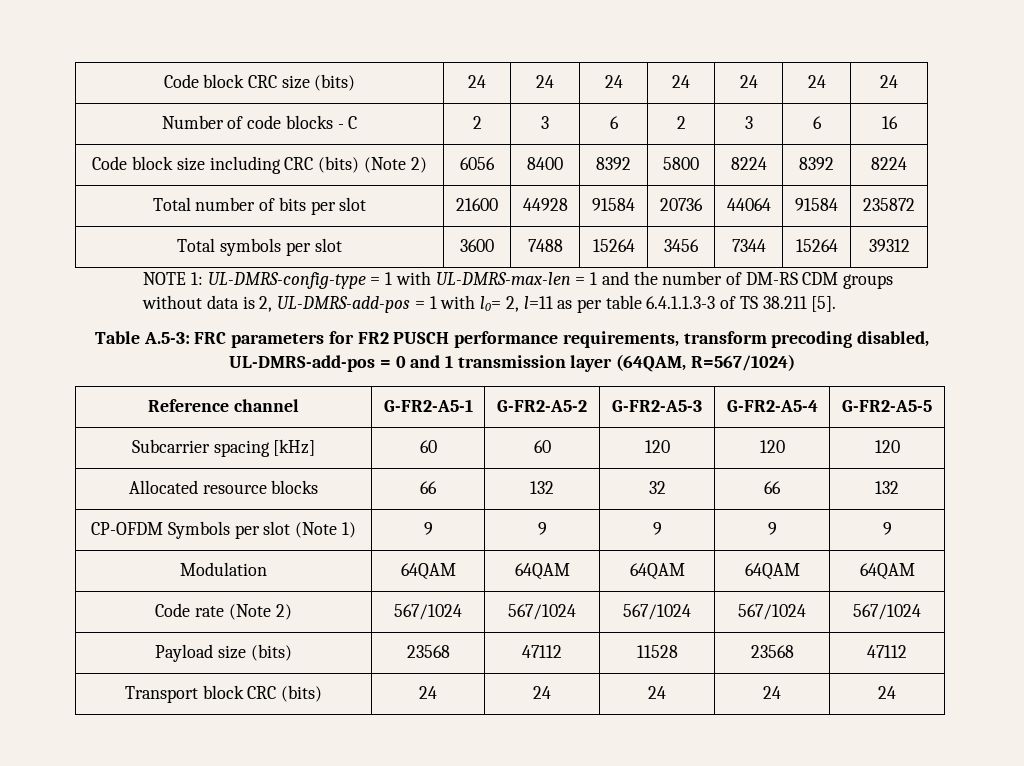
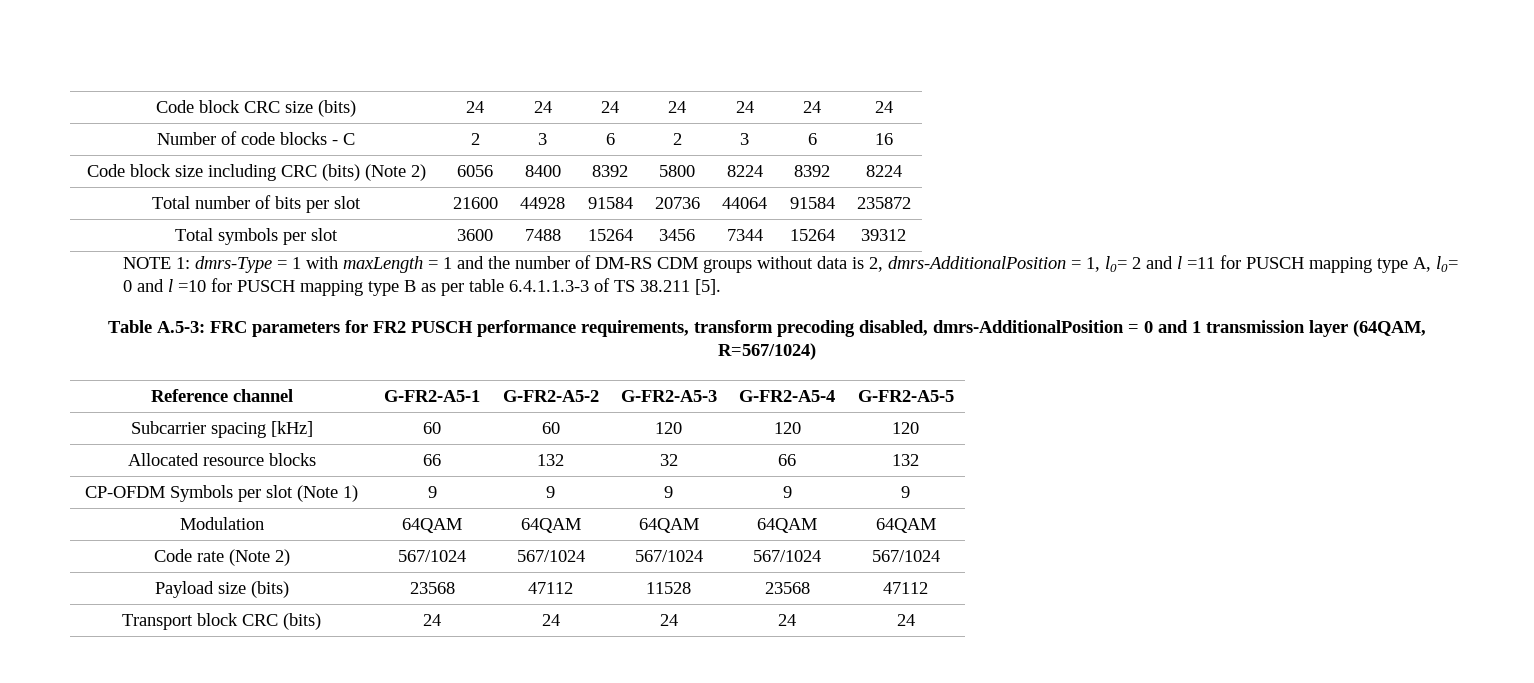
[207,271,571,289] UL-DMRS-config-type = 1 with UL-DMRS-max-len -> [195,256,424,273] dmrs-Type = 1 with maxLength
[277,295,553,313] UL-DMRS-add-pos = 1 with l0= 2, l=11 -> [888,255,1459,273] [123,278,417,296] dmrs-AdditionalPosition = 1, l0= 2 and l =11 for PUSCH mapping type A, l0= 0 and l =10 for PUSCH mapping type B
[229,355,376,372] UL-DMRS-add-pos -> [933,320,1124,333] dmrs-AdditionalPosition

